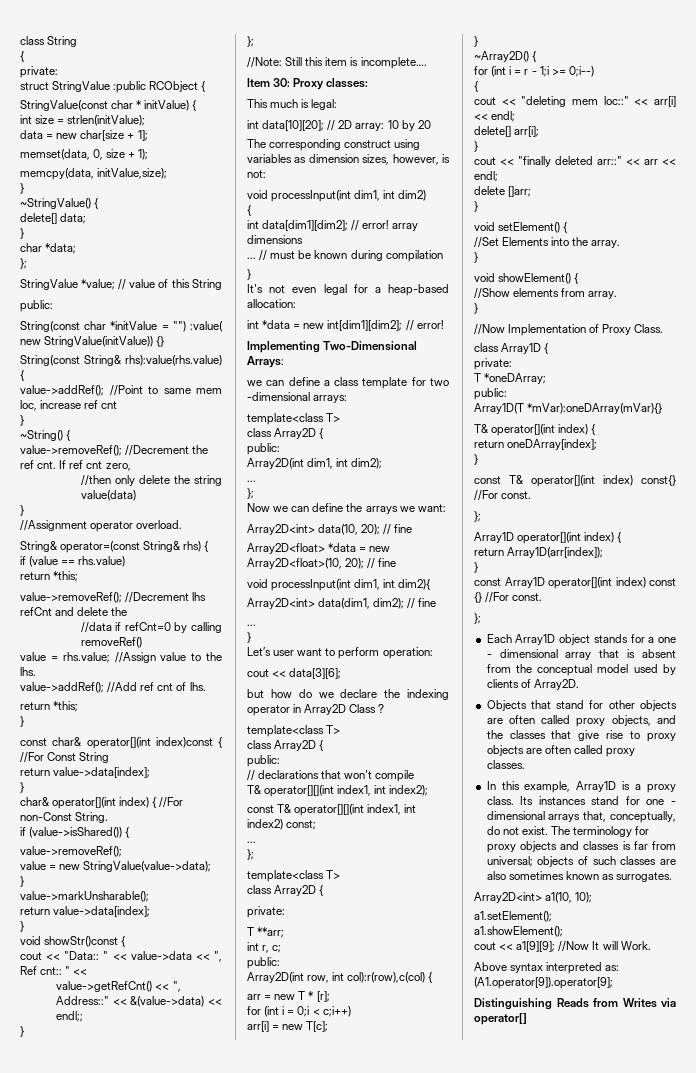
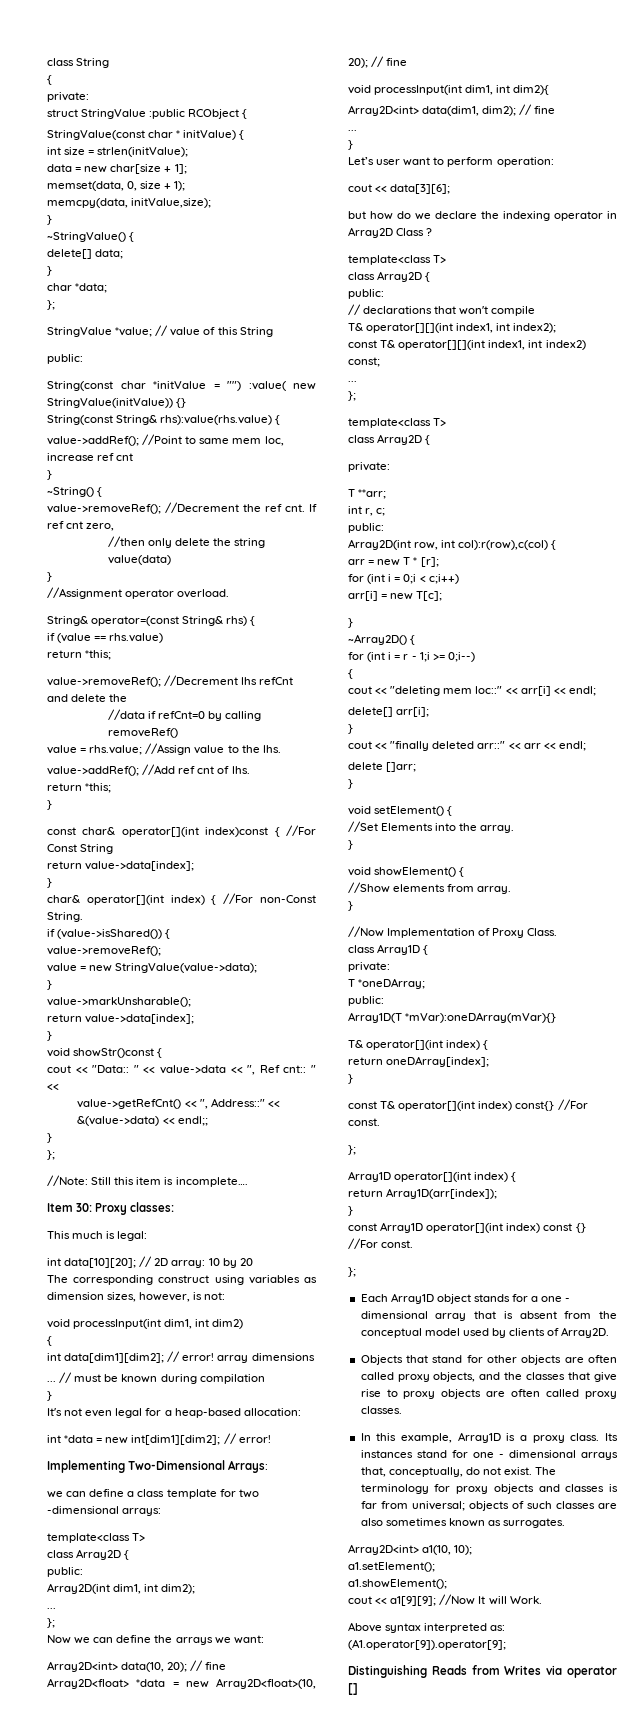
[474,1013,527,1025] operator[] -> [567,1666,617,1678] [348,1683,358,1695] operator []

